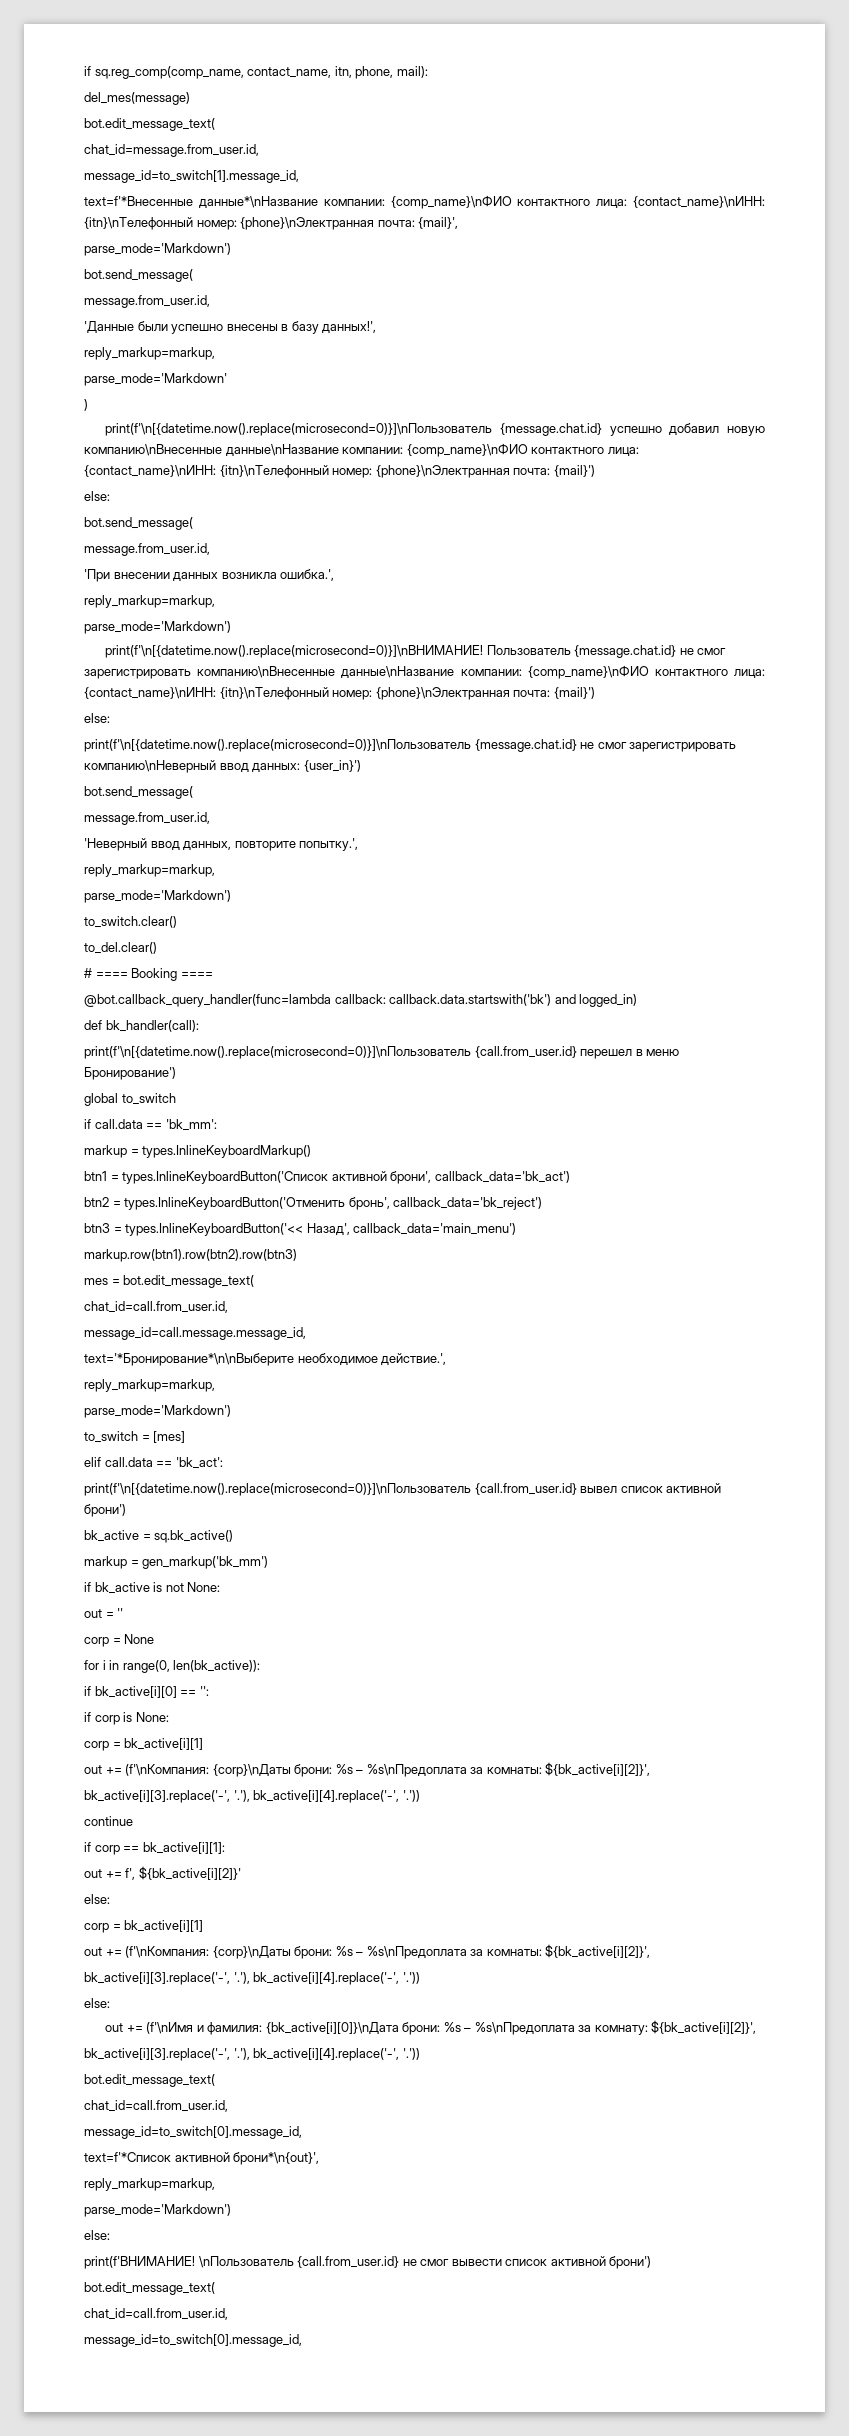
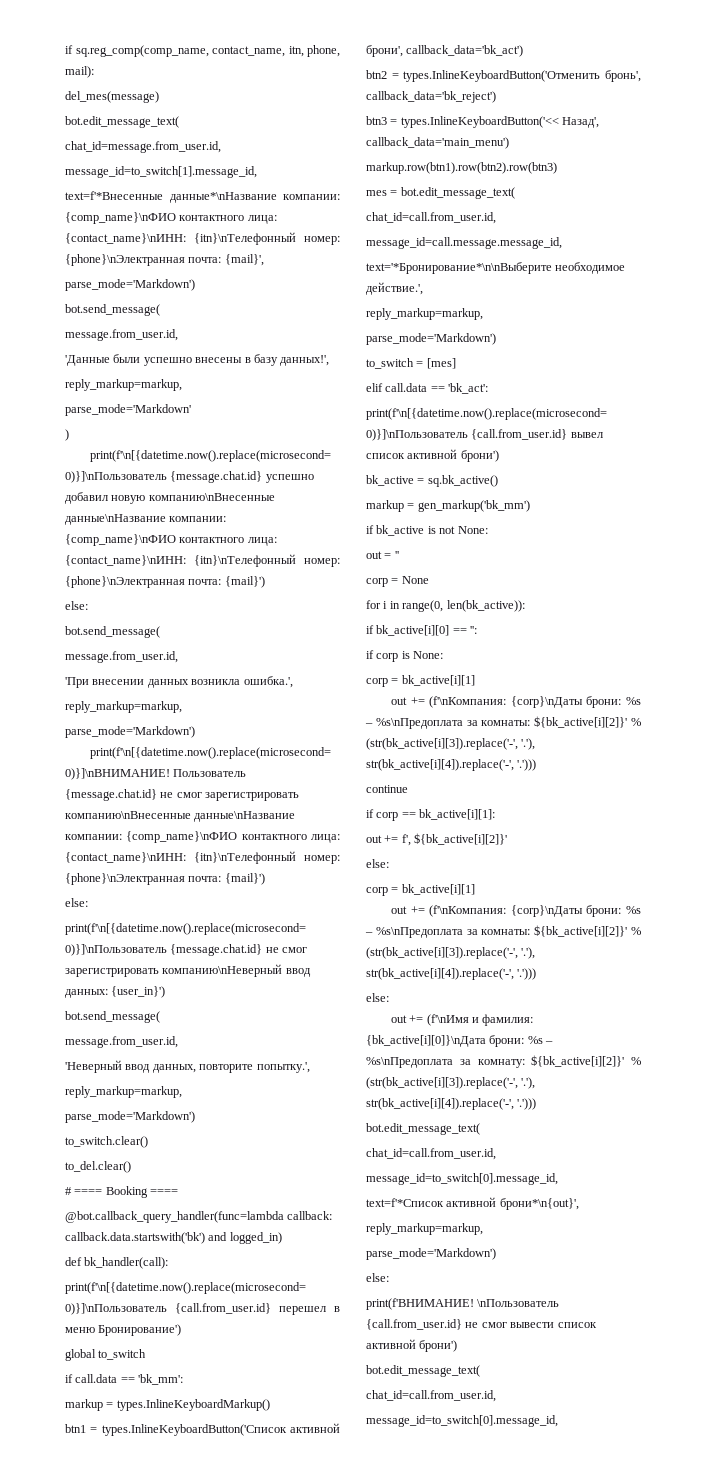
[545,1762,651,1776] [84,1790,420,1803] ${bk_active[i][2]}', // bk_active[i][3].replace('-', '.'), bk_active[i][4].replace('-', '.')) -> [534,716,641,728] [366,738,536,750] [366,759,537,771] ${bk_active[i][2]}' % (str(bk_active[i][3]).replace('-', '.'), str(bk_active[i][4]).replace('-', '.')))
[545,1944,651,1958] [84,1972,420,1985] ${bk_active[i][2]}', // bk_active[i][3].replace('-', '.'), bk_active[i][4].replace('-', '.')) -> [534,925,641,937] [366,947,536,959] [366,968,537,980] ${bk_active[i][2]}' % (str(bk_active[i][3]).replace('-', '.'), str(bk_active[i][4]).replace('-', '.')))
[651,2020,757,2034] [84,2048,420,2061] ${bk_active[i][2]}', // bk_active[i][3].replace('-', '.'), bk_active[i][4].replace('-', '.')) -> [531,1055,641,1067] [366,1077,536,1089] [366,1098,537,1110] ${bk_active[i][2]}' % (str(bk_active[i][3]).replace('-', '.'), str(bk_active[i][4]).replace('-', '.')))

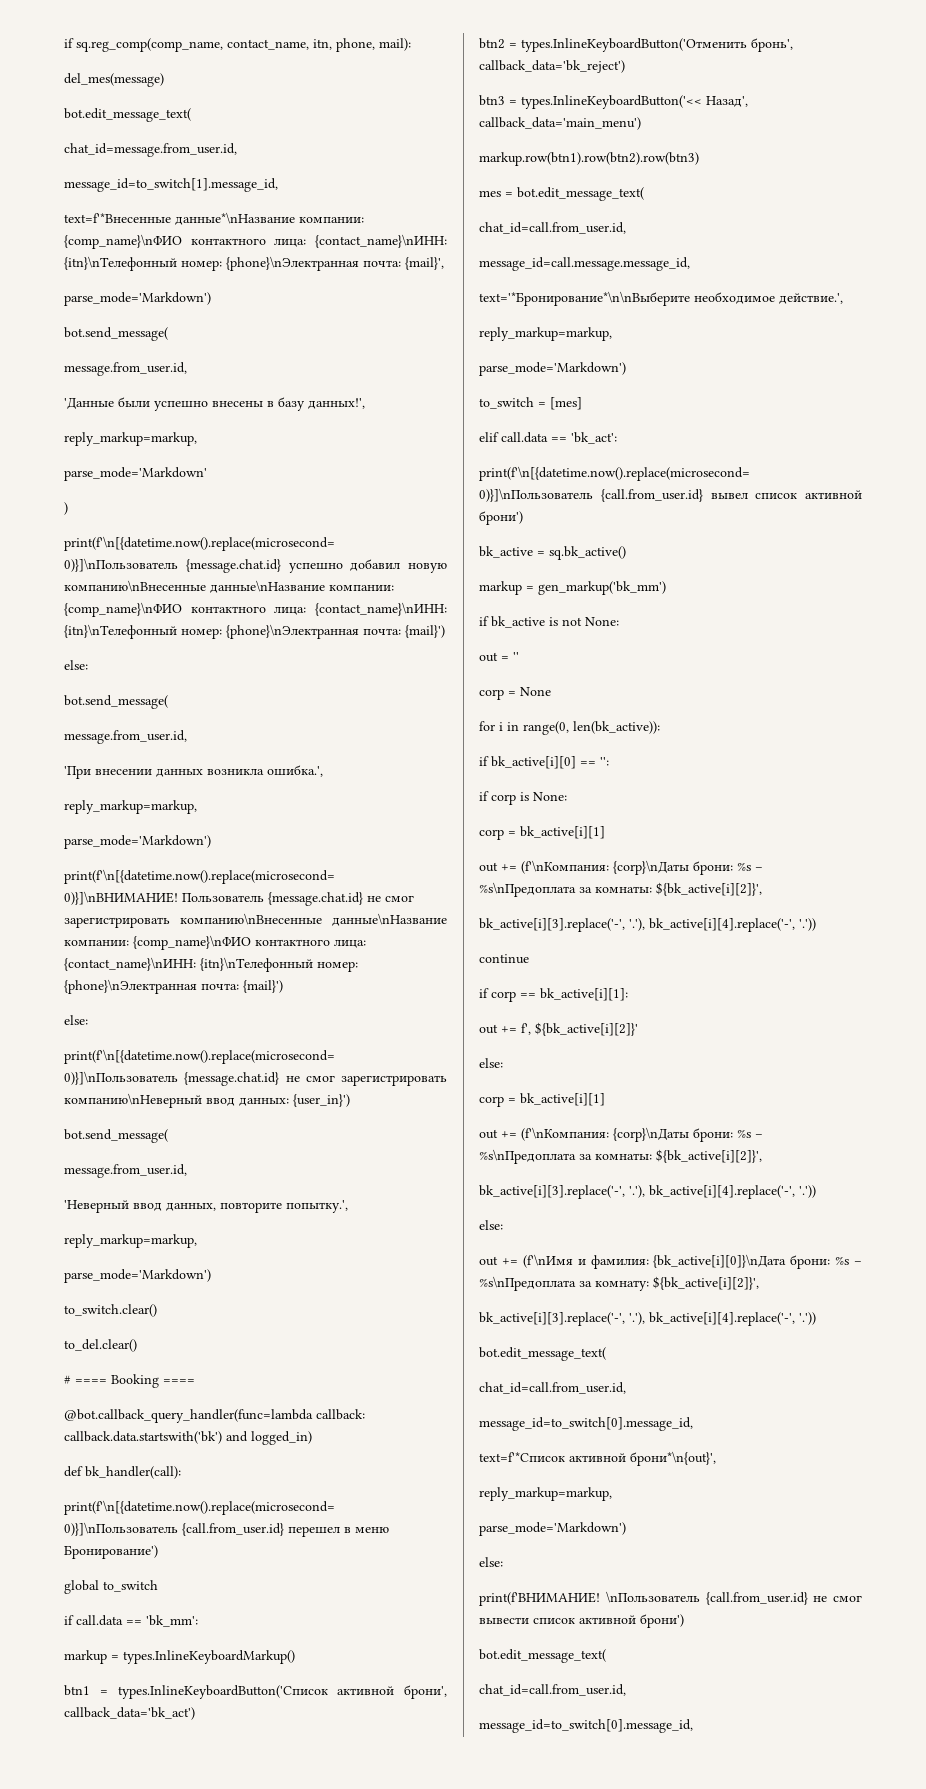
[534,716,641,728] [366,738,536,750] [366,759,537,771] ${bk_active[i][2]}' % (str(bk_active[i][3]).replace('-', '.'), str(bk_active[i][4]).replace('-', '.'))) -> [656,882,762,896] [479,918,816,932] ${bk_active[i][2]}', // bk_active[i][3].replace('-', '.'), bk_active[i][4].replace('-', '.'))
[534,925,641,937] [366,947,536,959] [366,968,537,980] ${bk_active[i][2]}' % (str(bk_active[i][3]).replace('-', '.'), str(bk_active[i][4]).replace('-', '.'))) -> [656,1149,762,1163] [479,1185,816,1199] ${bk_active[i][2]}', // bk_active[i][3].replace('-', '.'), bk_active[i][4].replace('-', '.'))
[531,1055,641,1067] [366,1077,536,1089] [366,1098,537,1110] ${bk_active[i][2]}' % (str(bk_active[i][3]).replace('-', '.'), str(bk_active[i][4]).replace('-', '.'))) -> [653,1276,759,1290] [479,1312,816,1326] ${bk_active[i][2]}', // bk_active[i][3].replace('-', '.'), bk_active[i][4].replace('-', '.'))

